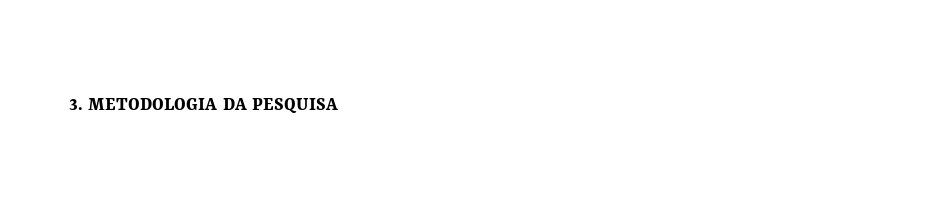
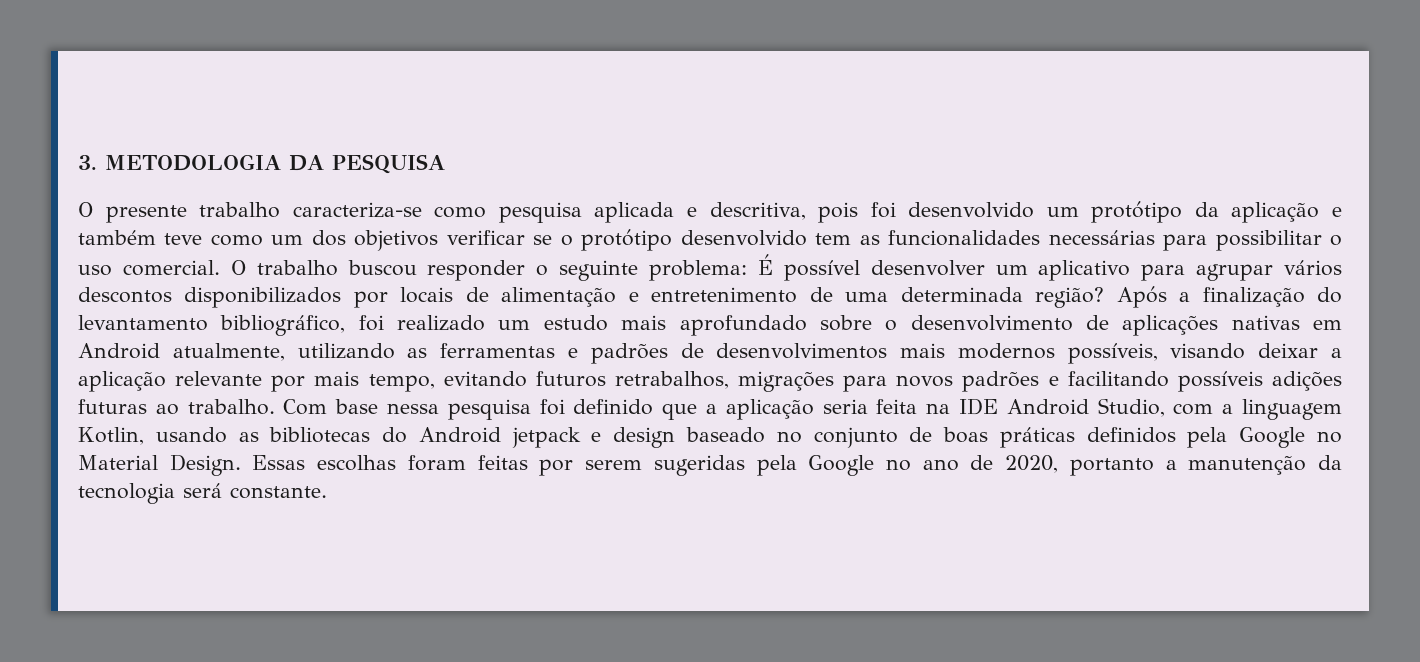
(338, 105) none -> [78,201,1342,223] [78,229,1343,251] [78,254,1342,281] [78,286,1343,308] [78,315,1343,336] [78,343,1342,364] [78,371,1342,392] [78,398,1342,420] [78,427,1343,448] [78,454,1342,476] [78,483,327,504] // O presente trabalho caracteriza-se como pesquisa aplicada e descritiva, pois foi desenvolvido um protótipo da aplicação e também teve como um dos objetivos verificar se o protótipo desenvolvido tem as funcionalidades necessárias para possibilitar o uso comercial. O trabalho buscou responder o seguinte problema: É possível desenvolver um aplicativo para agrupar vários descontos disponibilizados por locais de alimentação e entretenimento de uma determinada região? Após a finalização do levantamento bibliográfico, foi realizado um estudo mais aprofundado sobre o desenvolvimento de aplicações nativas em Android atualmente, utilizando as ferramentas e padrões de desenvolvimentos mais modernos possíveis, visando deixar a aplicação relevante por mais tempo, evitando futuros retrabalhos, migrações para novos padrões e facilitando possíveis adições futuras ao trabalho. Com base nessa pesquisa foi definido que a aplicação seria feita na IDE Android Studio, com a linguagem Kotlin, usando as bibliotecas do Android jetpack e design baseado no conjunto de boas práticas definidos pela Google no Material Design. Essas escolhas foram feitas por serem sugeridas pela Google no ano de 2020, portanto a manutenção da tecnologia será constante.

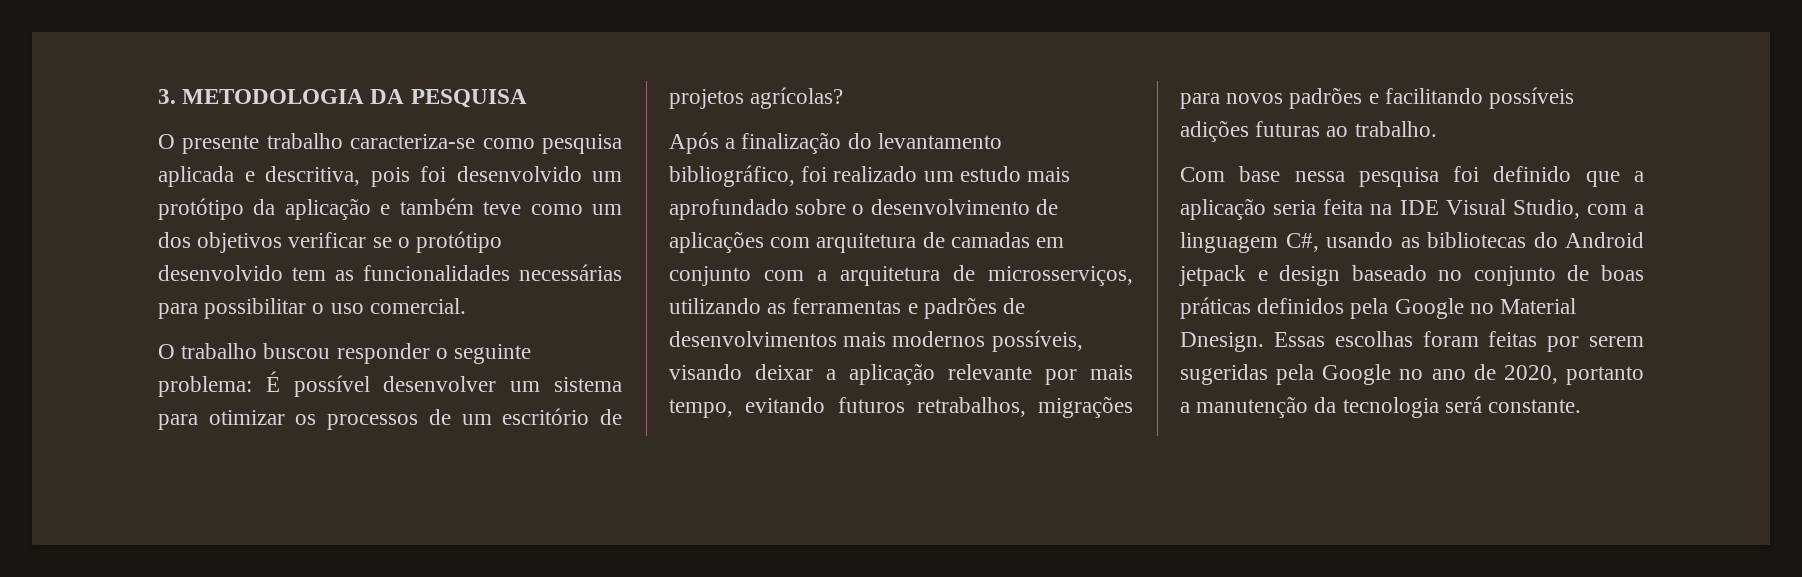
(220, 268) none -> (466, 306) //
[1038,260,1342,281] [78,287,1105,308] aplicativo para agrupar vários descontos disponibilizados por locais de alimentação e entretenimento de uma determinada região? -> [554,377,622,392] [158,408,622,430] [669,87,844,109] sistema para otimizar os processos de um escritório de projetos agrícolas? //
[1231,315,1343,330] [78,343,285,361] nativas em Android atualmente, -> [770,232,1065,253] [669,265,1133,286] com arquitetura de camadas em conjunto com a arquitetura de microsserviços,
(275, 407) none -> (1437, 129) //
[1006,399,1089,415] Android -> [1445,199,1506,215] Visual
[78,427,144,445] Kotlin, -> [1285,233,1319,252] C#,
[169,454,241,476] Design. -> [1180,332,1264,352] Dnesign.

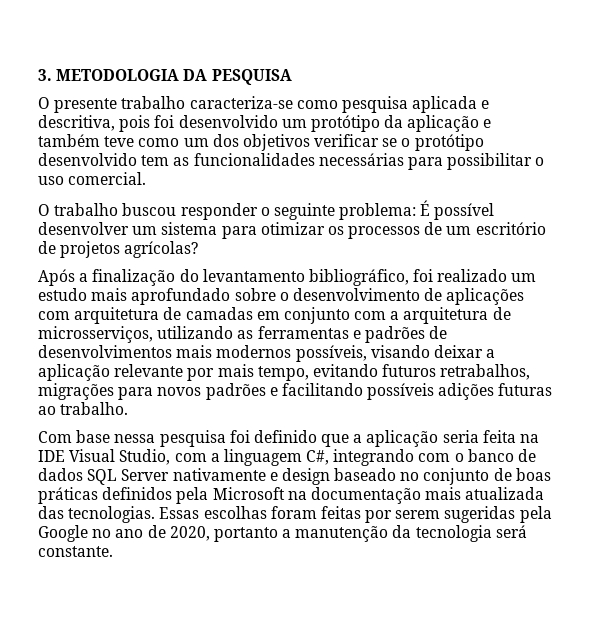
[1326,232,1644,248] [1179,265,1246,286] usando as bibliotecas do Android jetpack -> [333,449,537,466] [38,468,266,485] integrando com o banco de dados SQL Server nativamente
[1394,298,1577,319] [1180,332,1264,352] Google no Material Dnesign. -> [212,487,545,504] [38,506,156,523] Microsoft na documentação mais atualizada das tecnologias.

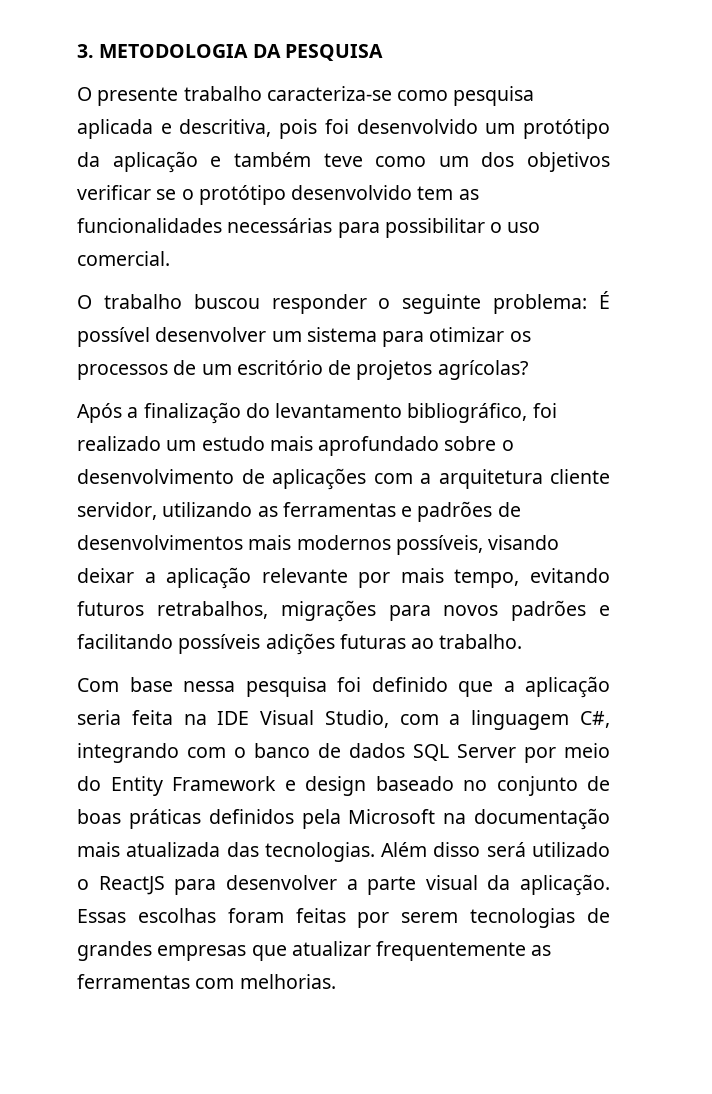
[74,307,511,324] [38,326,153,343] arquitetura de camadas em conjunto com a arquitetura de microsserviços, -> [420,469,610,489] [77,502,157,520] a arquitetura cliente servidor,
[172,468,266,481] nativamente -> [524,743,610,763] [77,776,276,796] por meio do Entity Framework
(156, 514) none -> [381,842,610,857] [77,874,610,896] Além disso será utilizado o ReactJS para desenvolver a parte visual da aplicação.
[444,506,552,523] [38,525,527,542] [38,546,113,557] sugeridas pela Google no ano de 2020, portanto a manutenção da tecnologia será constante. -> [470,908,610,928] [77,941,552,961] [77,974,336,989] tecnologias de grandes empresas que atualizar frequentemente as ferramentas com melhorias.

